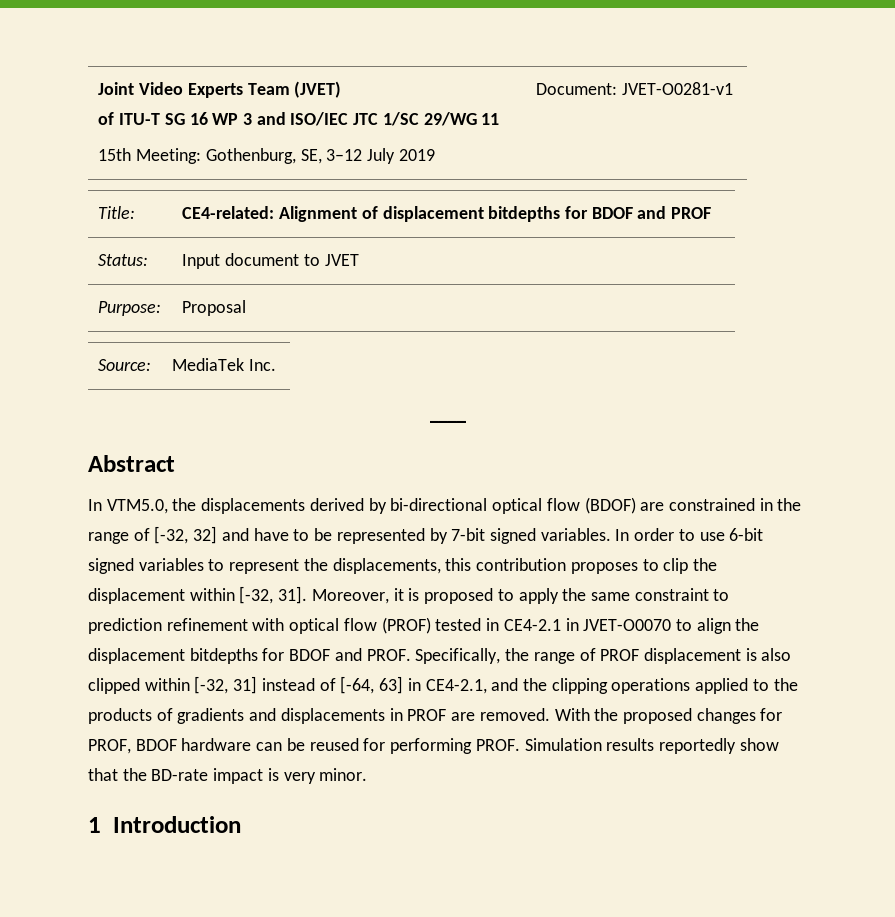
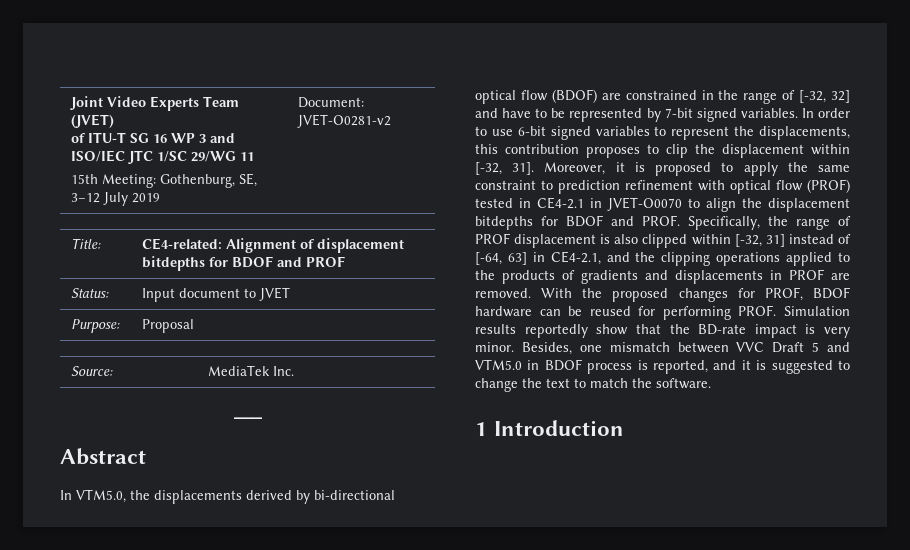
[622,82,734,95] JVET-O0281-v1 -> [297,114,392,128] JVET-O0281-v2
(368, 774) none -> [521,342,850,355] [475,359,850,374] [475,378,711,392] Besides, one mismatch between VVC Draft 5 and VTM5.0 in BDOF process is reported, and it is suggested to change the text to match the software.

